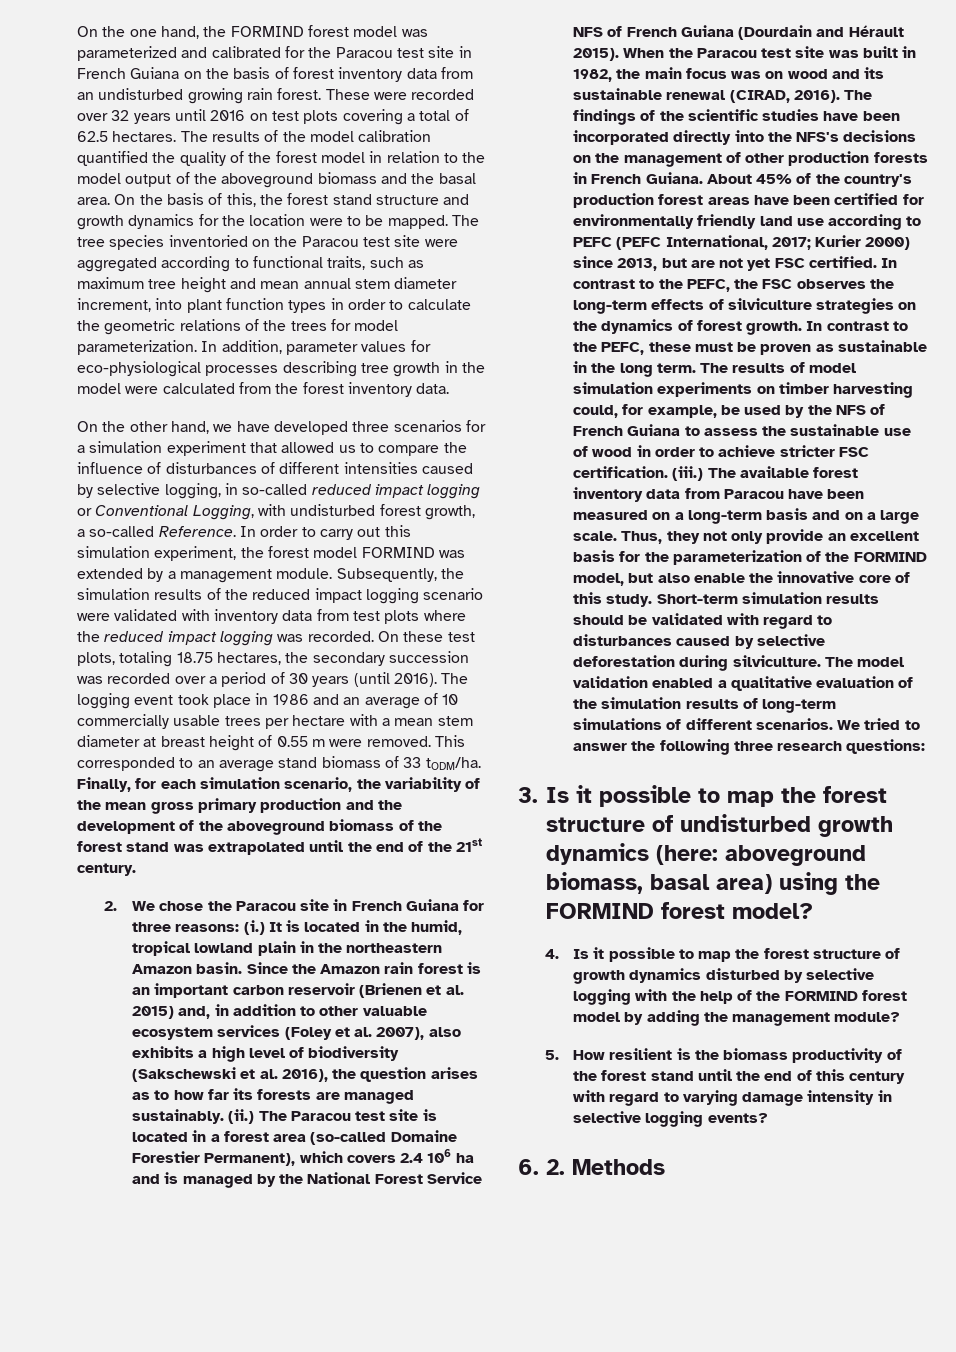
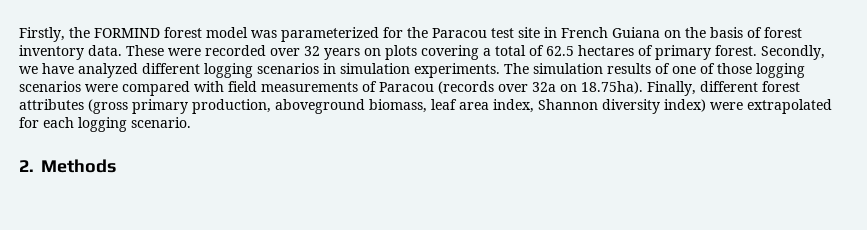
[77,26,199,39] On the one hand, -> [19,27,65,42] Firstly,
[181,46,281,58] and calibrated -> (379, 34) none
[406,67,473,79] [77,88,322,104] data from an undisturbed growing rain forest. -> [88,45,122,56] data.
[174,109,299,121] until 2016 on test -> [364,48,381,56] on
[112,130,432,142] [77,151,486,166] [77,172,476,188] [77,193,470,207] [77,214,479,230] [77,235,458,250] [77,256,424,272] [77,277,458,293] [77,298,471,313] [77,319,399,335] [77,340,431,355] [77,361,485,377] [77,382,450,397] [77,420,486,435] [77,441,467,456] [77,462,473,474] [77,483,481,499] [77,504,475,520] [77,525,411,540] [77,546,465,561] [77,568,464,583] [77,588,484,604] [77,609,466,624] [77,631,475,646] [77,651,469,667] [77,672,469,687] [77,693,459,709] [77,714,473,729] [77,735,465,751] [77,756,481,772] [77,777,481,792] [77,798,402,814] [77,819,442,835] [77,838,482,855] [77,863,136,876] [104,899,485,911] [131,920,463,935] [131,941,443,956] [131,962,482,974] [131,983,464,998] [131,1004,427,1019] [131,1025,461,1040] [131,1046,400,1062] [131,1067,478,1082] [131,1088,415,1104] [131,1109,437,1124] [131,1130,457,1145] [131,1149,474,1166] [131,1172,483,1188] [572,25,904,40] [572,46,917,61] [572,67,885,82] [572,88,873,103] [572,109,900,125] [572,130,917,145] [572,151,928,167] [572,172,913,187] [572,193,924,208] [572,214,922,230] [572,235,911,250] [572,256,898,271] [572,279,895,292] [572,298,917,314] [572,319,909,335] [572,340,928,355] [572,361,857,377] [572,382,914,398] [572,404,886,418] [572,424,911,436] [572,445,870,457] [572,466,859,481] [572,487,865,502] [572,508,920,524] [572,529,920,544] [572,550,927,565] [572,571,911,586] [572,592,880,607] [572,613,833,629] [572,634,825,649] [572,655,905,671] [572,676,914,691] [572,697,837,713] [572,718,920,730] [572,739,926,755] [518,785,887,807] [546,814,893,837] [546,843,866,866] [546,872,880,895] [546,902,813,919] [545,947,901,962] [572,968,875,984] [572,989,908,1005] [572,1010,901,1026] [545,1048,902,1063] [572,1069,906,1084] [572,1090,892,1106] [572,1111,768,1127] [518,1159,539,1175] hectares. The results of the model calibration quantified the quality of the forest model in relation to the model output of the aboveground biomass and the basal area. On the basis of this, the forest stand structure and growth dynamics for the location were to be mapped. The tree species inventoried on the Paracou test site were aggregated according to functional traits, such as maximum tree height and mean annual stem diameter increment, into plant function types in order to calculate the geometric relations of the trees for model parameterization. In addition, parameter values for eco-physiological processes describing tree growth in the model were calculated from the forest inventory data. // On the other hand, we have developed three scenarios for a simulation experiment that allowed us to compare the influence of disturbances of different intensities caused by selective logging, in so-called reduced impact logging or Conventional Logging, with undisturbed forest growth, a so-called Reference. In order to carry out this simulation experiment, the forest model FORMIND was extended by a management module. Subsequently, the simulation results of the reduced impact logging scenario were validated with inventory data from test plots where the reduced impact logging was recorded. On these test plots, totaling 18.75 hectares, the secondary succession was recorded over a period of 30 years (until 2016). The logging event took place in 1986 and an average of 10 commercially usable trees per hectare with a mean stem diameter at breast height of 0.55 m were removed. This corresponded to an average stand biomass of 33 tODM/ha. Finally, for each simulation scenario, the variability of the mean gross primary production and the development of the aboveground biomass of the forest stand was extrapolated until the end of the 21st century. // 2. We chose the Paracou site in French Guiana for three reasons: (i.) It is located in the humid, tropical lowland plain in the northeastern Amazon basin. Since the Amazon rain forest is an important carbon reservoir (Brienen et al. 2015) and, in addition to other valuable ecosystem services (Foley et al. 2007), also exhibits a high level of biodiversity (Sakschewski et al. 2016), the question arises as to how far its forests are managed sustainably. (ii.) The Paracou test site is located in a forest area (so-called Domaine Forestier Permanent), which covers 2.4 106 ha and is managed by the National Forest Service NFS of French Guiana (Dourdain and Hérault 2015). When the Paracou test site was built in 1982, the main focus was on wood and its sustainable renewal (CIRAD, 2016). The findings of the scientific studies have been incorporated directly into the NFS's decisions on the management of other production forests in French Guiana. About 45% of the country's production forest areas have been certified for environmentally friendly land use according to PEFC (PEFC International, 2017; Kurier 2000) since 2013, but are not yet FSC certified. In contrast to the PEFC, the FSC observes the long-term effects of silviculture strategies on the dynamics of forest growth. In contrast to the PEFC, these must be proven as sustainable in the long term. The results of model simulation experiments on timber harvesting could, for example, be used by the NFS of French Guiana to assess the sustainable use of wood in order to achieve stricter FSC certification. (iii.) The available forest inventory data from Paracou have been measured on a long-term basis and on a large scale. Thus, they not only provide an excellent basis for the parameterization of the FORMIND model, but also enable the innovative core of this study. Short-term simulation results should be validated with regard to disturbances caused by selective deforestation during silviculture. The model validation enabled a qualitative evaluation of the simulation results of long-term simulations of different scenarios. We tried to answer the following three research questions: // 3. Is it possible to map the forest structure of undisturbed growth dynamics (here: aboveground biomass, basal area) using the FORMIND forest model? // 4. Is it possible to map the forest structure of growth dynamics disturbed by selective logging with the help of the FORMIND forest model by adding the management module? // 5. How resilient is the biomass productivity of the forest stand until the end of this century with regard to varying damage intensity in selective logging events? // 6. -> [578,45,825,60] [19,63,805,78] [19,81,800,96] [19,99,832,114] [19,117,191,132] hectares of primary forest. Secondly, we have analyzed different logging scenarios in simulation experiments. The simulation results of one of those logging scenarios were compared with field measurements of Paracou (records over 32a on 18.75ha). Finally, different forest attributes (gross primary production, aboveground biomass, leaf area index, Shannon diversity index) were extrapolated for each logging scenario. //

